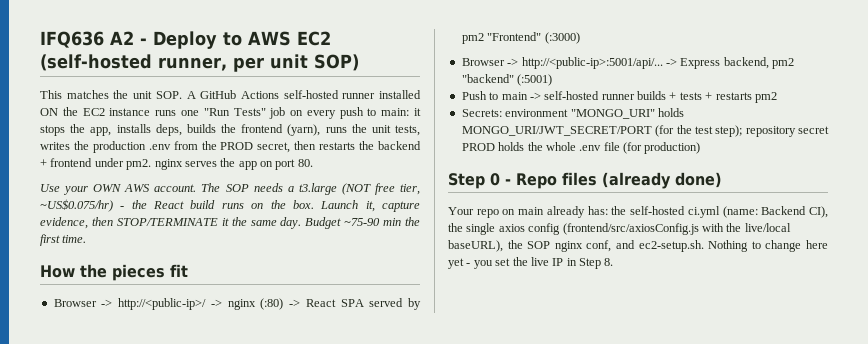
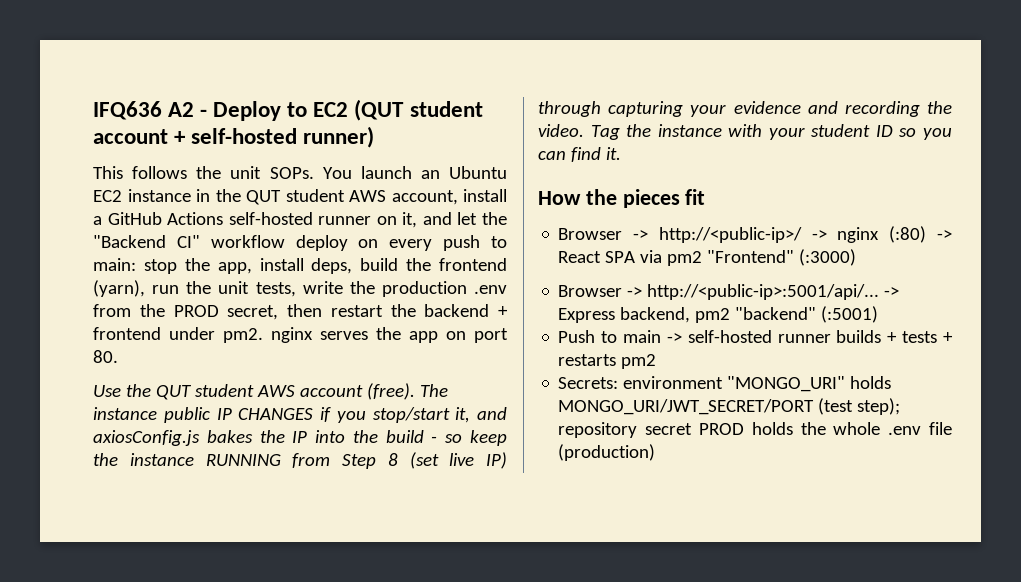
[248,31,331,46] [40,54,359,72] AWS EC2 (self-hosted runner, per unit SOP) -> [313,99,483,121] [93,126,375,148] EC2 (QUT student account + self-hosted runner)
[66,90,421,99] [40,107,286,119] matches the unit SOP. A GitHub Actions self-hosted runner installed ON the EC2 instance runs one "Run Tests" job -> [132,166,507,179] [93,189,507,205] [93,212,507,228] [93,235,348,251] follows the unit SOPs. You launch an Ubuntu EC2 instance in the QUT student AWS account, install a GitHub Actions self-hosted runner on it, and let the "Backend CI" workflow deploy
[413,108,421,116] [40,124,216,136] it stops the app, installs deps, builds -> [143,258,399,274] stop the app, install deps, build
[325,127,347,133] runs -> [152,285,180,294] run
[40,142,70,150] writes -> [302,281,343,294] write
[319,142,356,150] restarts -> [330,305,383,317] restart
[63,183,420,195] [40,199,421,212] [40,217,420,229] [40,234,87,246] your OWN AWS account. The SOP needs a t3.large (NOT free tier, ~US$0.075/hr) - the React build runs on the box. Launch it, capture evidence, then STOP/TERMINATE it the same day. Budget ~75-90 min the first time. -> [125,383,448,400] [93,407,507,423] [93,430,507,446] [93,452,507,469] [538,101,952,117] [538,124,952,140] [538,147,621,162] the QUT student AWS account (free). The instance public IP CHANGES if you stop/start it, and axiosConfig.js bakes the IP into the build - so keep the instance RUNNING from Step 8 (set live IP) through capturing your evidence and recording the video. Tag the instance with your student ID so you can find it.
[369,298,422,310] served by -> [640,250,663,263] via
[655,125,713,137] (for the test -> [818,398,854,415] (test
[623,142,701,154] [448,172,722,189] [448,206,828,218] [448,223,791,235] [448,240,828,252] [448,257,614,269] (for production) // Step 0 - Repo files (already done) // Your repo on main already has: the self-hosted ci.yml (name: Backend CI), the single axios config (frontend/src/axiosConfig.js with the live/local baseURL), the SOP nginx conf, and ec2-setup.sh. Nothing to change here yet - you set the live IP in Step 8. -> [558,444,656,461] (production)

